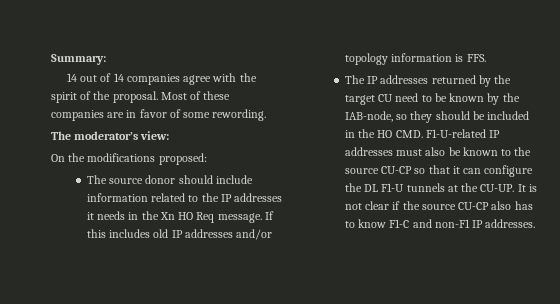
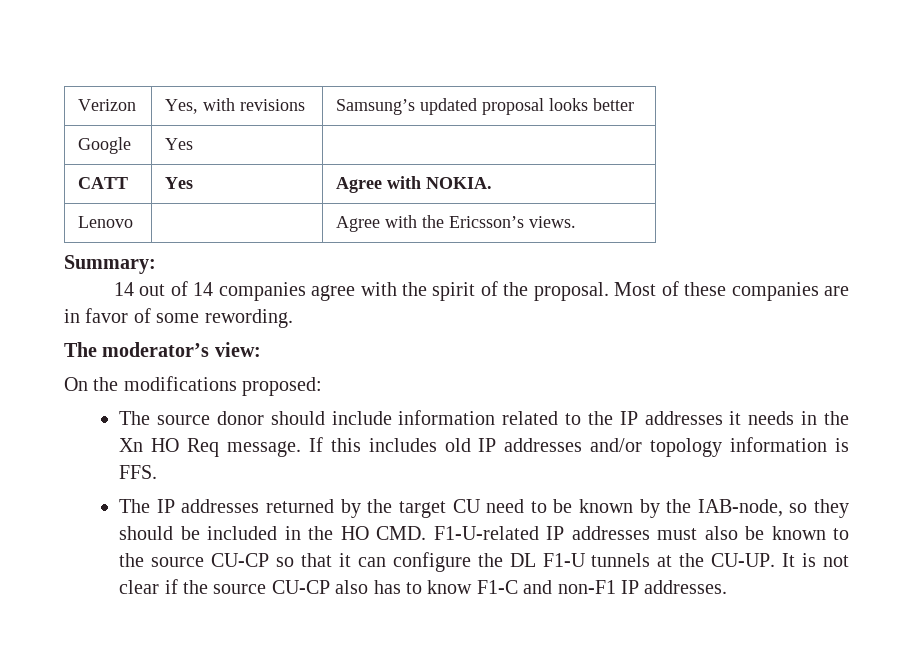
(51, 59) none -> [78,99,137,111] [165,98,306,114] [336,98,635,115] [78,137,132,154] [165,138,194,150] [78,177,129,189] [165,177,194,189] [336,176,493,193] [78,216,134,228] [336,215,577,232] Verizon | Yes, with revisions | Samsung’s updated proposal looks better // Google | Yes | // CATT | Yes | Agree with NOKIA. // Lenovo | | Agree with the Ericsson’s views. //

